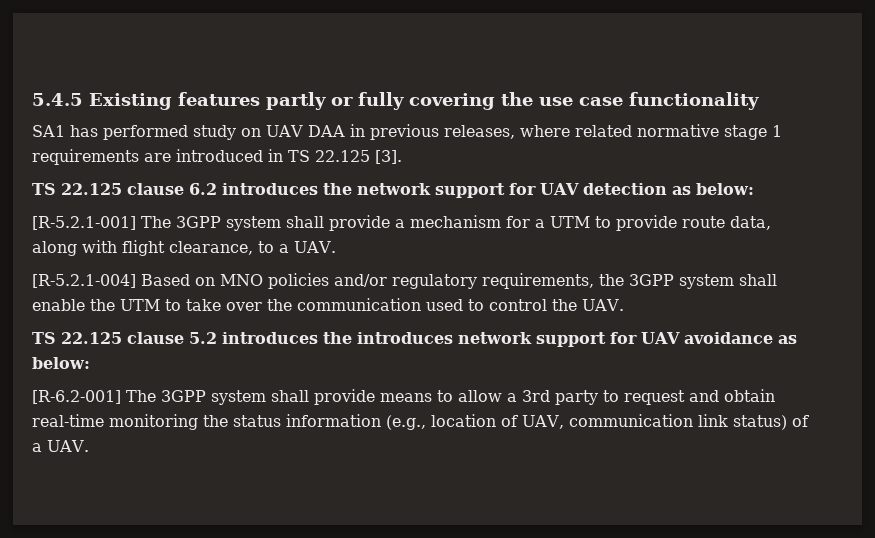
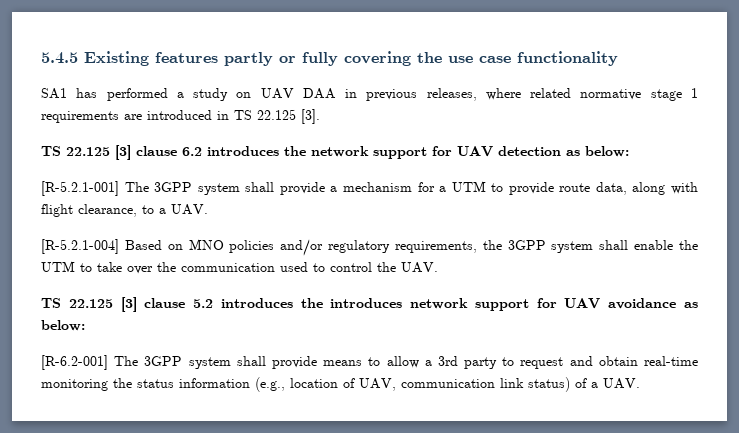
(188, 132) none -> [176,92,184,98] a
(122, 189) none -> [115,145,131,160] [3]
(122, 338) none -> [120,297,137,312] [3]

